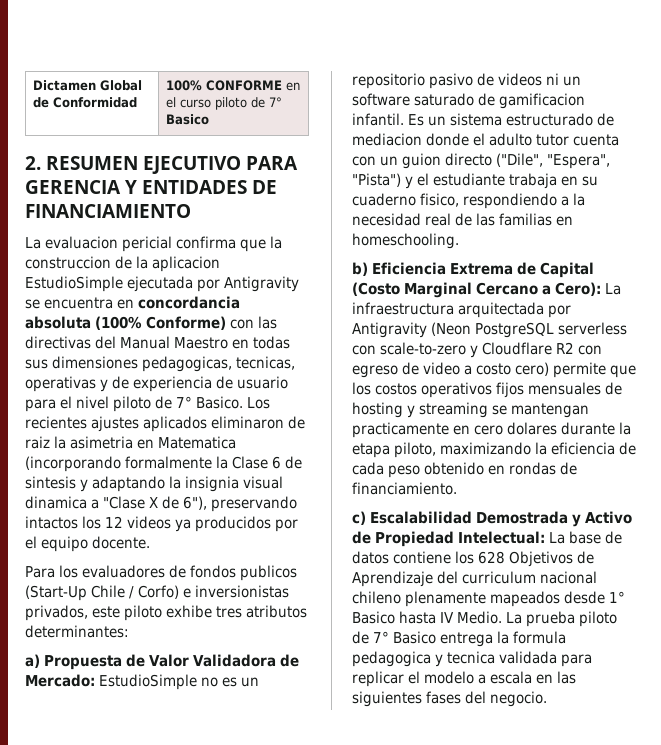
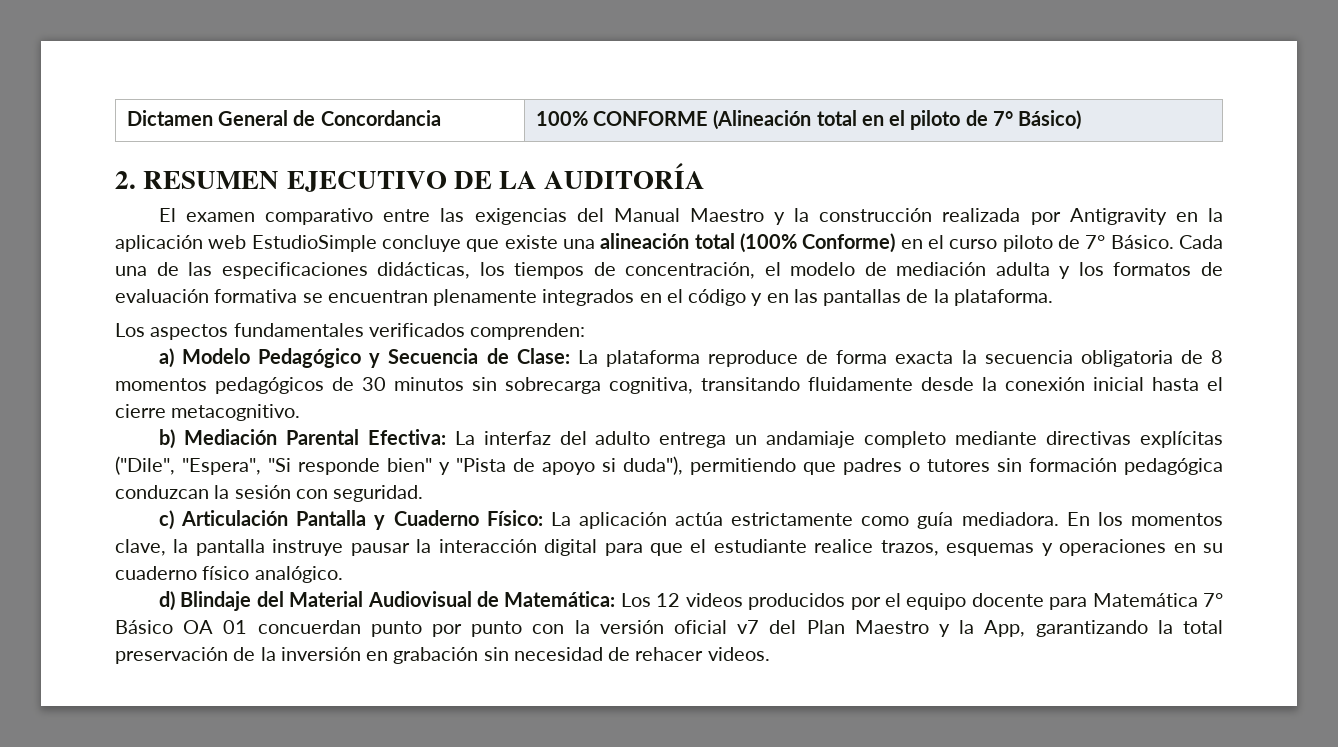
[100,80,143,91] [33,97,138,108] Global de Conformidad -> [217,110,441,126] General de Concordancia
(283, 85) none -> [713,110,1082,130] [115,163,706,192] [158,208,1223,225] [115,233,896,253] (Alineación total en el piloto de 7° Básico) // 2. RESUMEN EJECUTIVO DE LA AUDITORÍA // El examen comparativo entre las exigencias del Manual Maestro y la construcción realizada por Antigravity en la aplicación web EstudioSimple concluye que existe una alineación total (100% Conforme)
[166,114,210,125] [25,156,299,174] [25,180,278,194] [25,204,191,218] [25,236,282,252] [25,256,220,272] [25,276,299,292] [25,296,240,309] [25,316,277,330] [25,336,290,349] [25,356,295,372] [25,376,288,392] [25,396,270,412] [25,416,305,432] [25,436,236,449] [25,456,302,472] [25,476,283,492] [25,496,297,512] [25,516,101,529] Basico // 2. RESUMEN EJECUTIVO PARA GERENCIA Y ENTIDADES DE FINANCIAMIENTO // La evaluacion pericial confirma que la construccion de la aplicacion EstudioSimple ejecutada por Antigravity se encuentra en concordancia absoluta (100% Conforme) con las directivas del Manual Maestro en todas sus dimensiones pedagogicas, tecnicas, operativas y de experiencia de usuario para el nivel piloto de 7° Basico. Los recientes ajustes aplicados eliminaron de raiz la asimetria en Matematica (incorporando formalmente la Clase 6 de sintesis y adaptando la insignia visual dinamica a "Clase X de 6"), preservando intactos los -> [1110,235,1224,249] [115,262,1223,279] [115,289,1053,306] [115,323,586,340] [158,348,1223,368] [115,377,1223,394] [115,404,301,421] [158,429,1224,449] [115,456,1223,475] [115,485,424,502] [158,510,1223,530] [115,539,1223,556] [115,566,343,583] [158,591,651,611] Básico. Cada una de las especificaciones didácticas, los tiempos de concentración, el modelo de mediación adulta y los formatos de evaluación formativa se encuentran plenamente integrados en el código y en las pantallas de la plataforma. // Los aspectos fundamentales verificados comprenden: // a) Modelo Pedagógico y Secuencia de Clase: La plataforma reproduce de forma exacta la secuencia obligatoria de 8 momentos pedagógicos de 30 minutos sin sobrecarga cognitiva, transitando fluidamente desde la conexión inicial hasta el cierre metacognitivo. // b) Mediación Parental Efectiva: La interfaz del adulto entrega un andamiaje completo mediante directivas explícitas ("Dile", "Espera", "Si responde bien" y "Pista de apoyo si duda"), permitiendo que padres o tutores sin formación pedagógica conduzcan la sesión con seguridad. // c) Articulación Pantalla y Cuaderno Físico: La aplicación actúa estrictamente como guía mediadora. En los momentos clave, la pantalla instruye pausar la interacción digital para que el estudiante realice trazos, esquemas y operaciones en su cuaderno físico analógico. // d) Blindaje del Material Audiovisual de Matemática: Los
[175,519,191,532] ya -> (743, 600) none
[92,536,150,549] [25,565,297,581] [25,585,289,601] [25,605,307,621] [25,625,129,638] [25,654,299,670] [25,674,259,690] [352,73,581,89] [352,93,585,109] [352,113,614,126] [352,133,619,146] [352,153,610,169] [352,173,598,189] [352,193,585,209] [352,213,573,226] [352,233,459,249] [352,262,594,278] [352,282,621,298] [352,302,571,318] [352,322,627,338] [352,342,602,358] [352,362,636,378] [352,382,622,398] [352,402,589,418] [352,422,631,438] [352,442,636,458] [352,462,577,478] [352,482,457,495] [352,511,632,527] [352,531,622,547] [352,551,594,567] [352,571,597,587] [352,591,625,607] [352,611,617,627] [352,631,566,647] [352,651,592,667] [352,671,576,687] [352,691,547,707] docente. // Para los evaluadores de fondos publicos (Start-Up Chile / Corfo) e inversionistas privados, este piloto exhibe tres atributos determinantes: // a) Propuesta de Valor Validadora de Mercado: EstudioSimple no es un repositorio pasivo de videos ni un software saturado de gamificacion infantil. Es un sistema estructurado de mediacion donde el adulto tutor cuenta con un guion directo ("Dile", "Espera", "Pista") y el estudiante trabaja en su cuaderno fisico, respondiendo a la necesidad real de las familias en homeschooling. // b) Eficiencia Extrema de Capital (Costo Marginal Cercano a Cero): La infraestructura arquitectada por Antigravity (Neon PostgreSQL serverless con scale-to-zero y Cloudflare R2 con egreso de video a costo cero) permite que los costos operativos fijos mensuales de hosting y streaming se mantengan practicamente en cero dolares durante la etapa piloto, maximizando la eficiencia de cada peso obtenido en rondas de financiamiento. // c) Escalabilidad Demostrada y Activo de Propiedad Intelectual: La base de datos contiene los 628 Objetivos de Aprendizaje del curriculum nacional chileno plenamente mapeados desde 1° Basico hasta IV Medio. La prueba piloto de 7° Basico entrega la formula pedagogica y tecnica validada para replicar el modelo a escala en las siguientes fases del negocio. -> [971,593,1223,610] [115,620,1224,637] [115,647,770,664] docente para Matemática 7° Básico OA 01 concuerdan punto por punto con la versión oficial v7 del Plan Maestro y la App, garantizando la total preservación de la inversión en grabación sin necesidad de rehacer videos.

